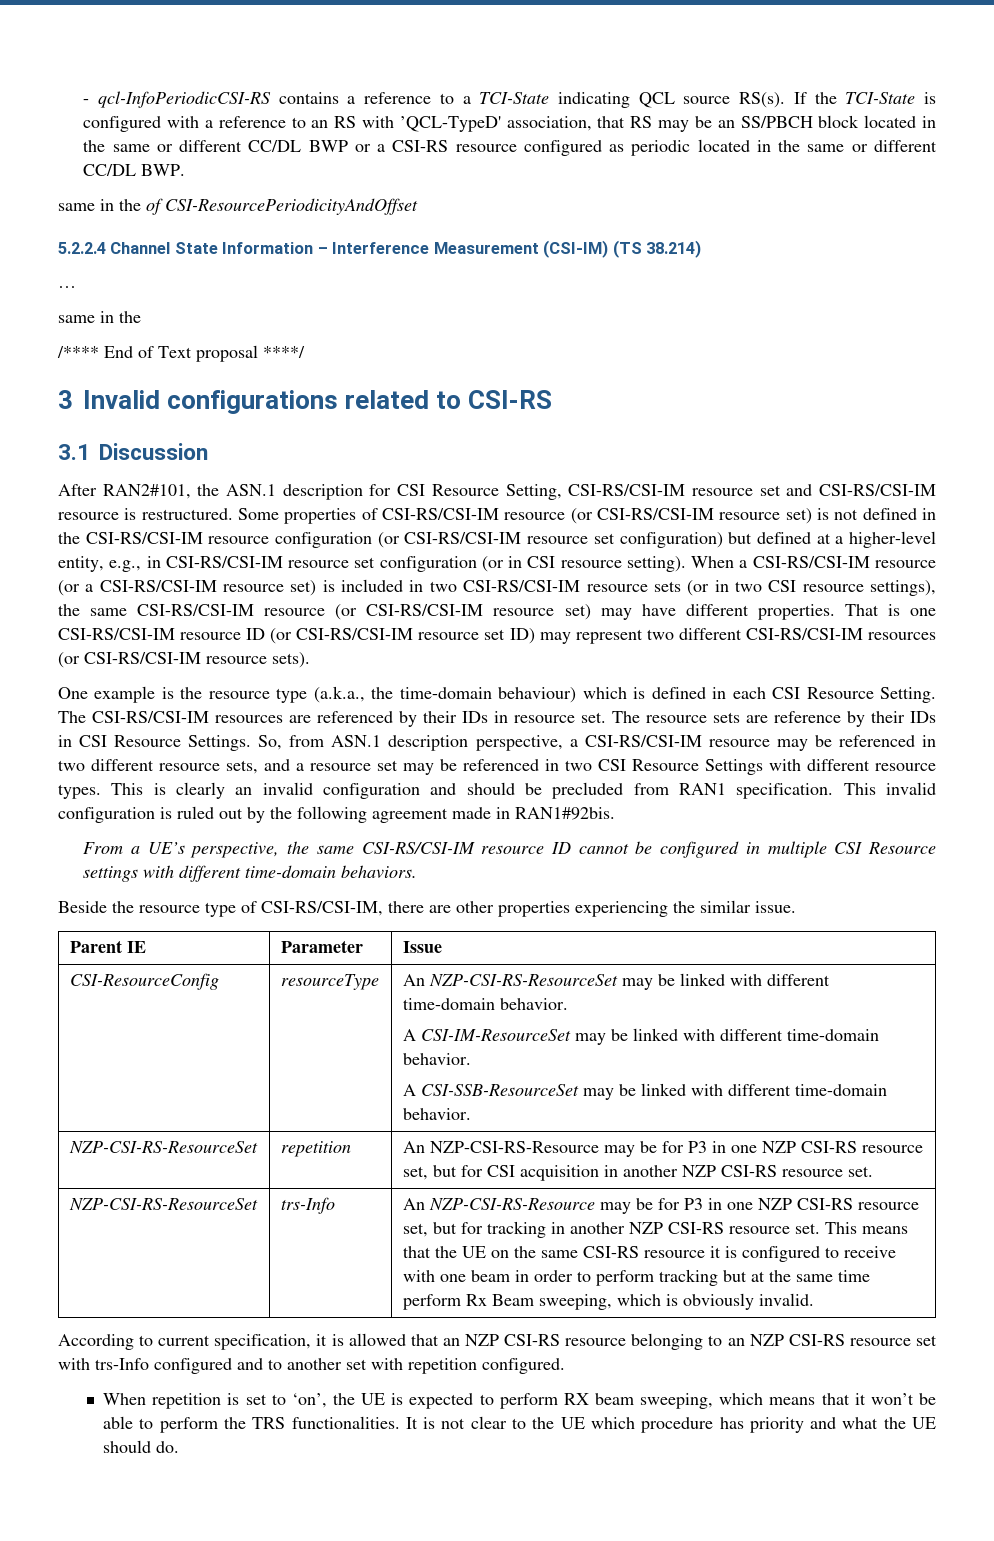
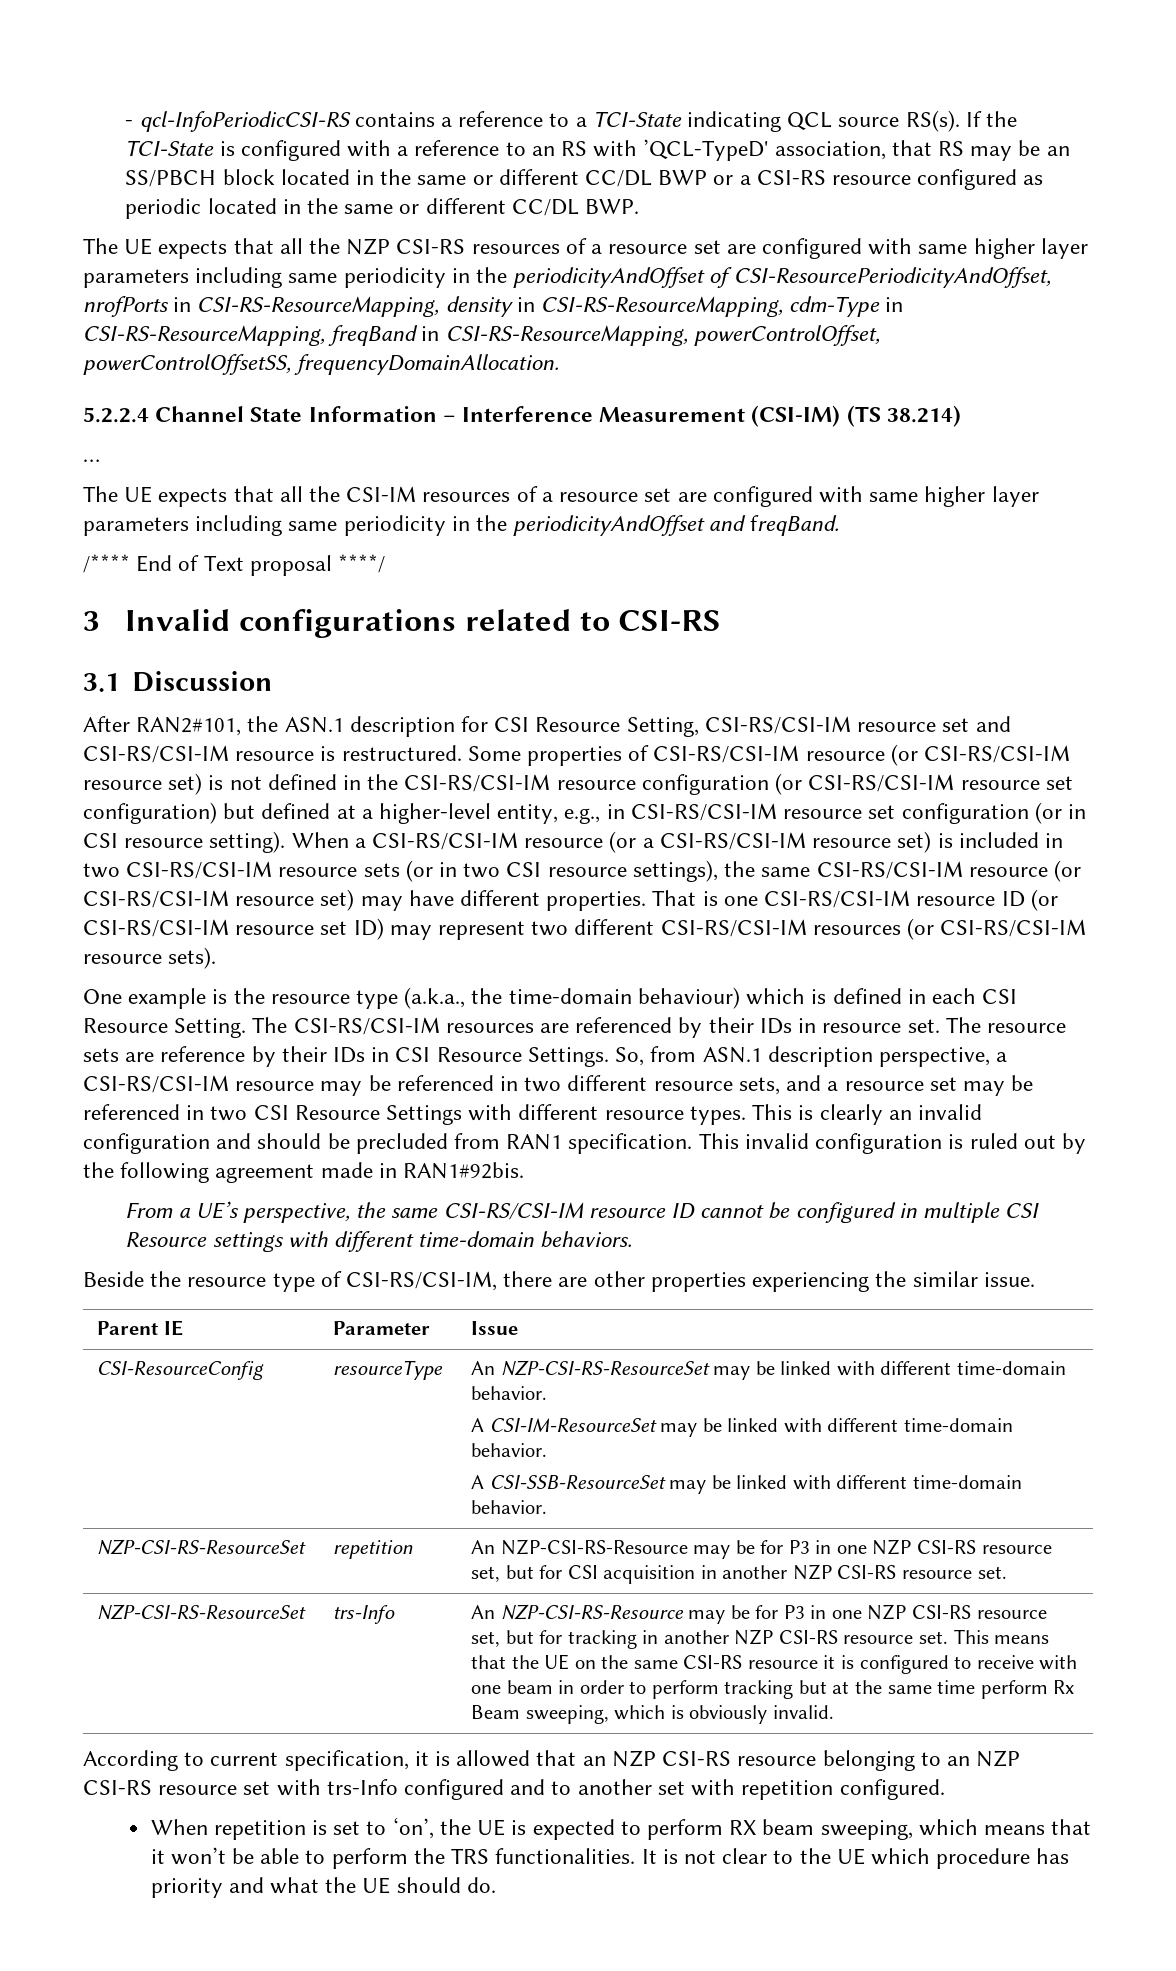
[58,198,418,215] same in the of CSI-ResourcePeriodicityAndOffset -> [83,238,1088,259] [83,267,1051,288] [83,296,904,317] [83,325,880,346] [83,354,560,375] The UE expects that all the NZP CSI-RS resources of a resource set are configured with same higher layer parameters including same periodicity in the periodicityAndOffset of CSI-ResourcePeriodicityAndOffset, nrofPorts in CSI-RS-ResourceMapping, density in CSI-RS-ResourceMapping, cdm-Type in CSI-RS-ResourceMapping, freqBand in CSI-RS-ResourceMapping, powerControlOffset, powerControlOffsetSS, frequencyDomainAllocation.
[58,311,141,323] same in the -> [83,486,1039,507] [83,515,839,536] The UE expects that all the CSI-IM resources of a resource set are configured with same higher layer parameters including same periodicity in the periodicityAndOffset and freqBand.

